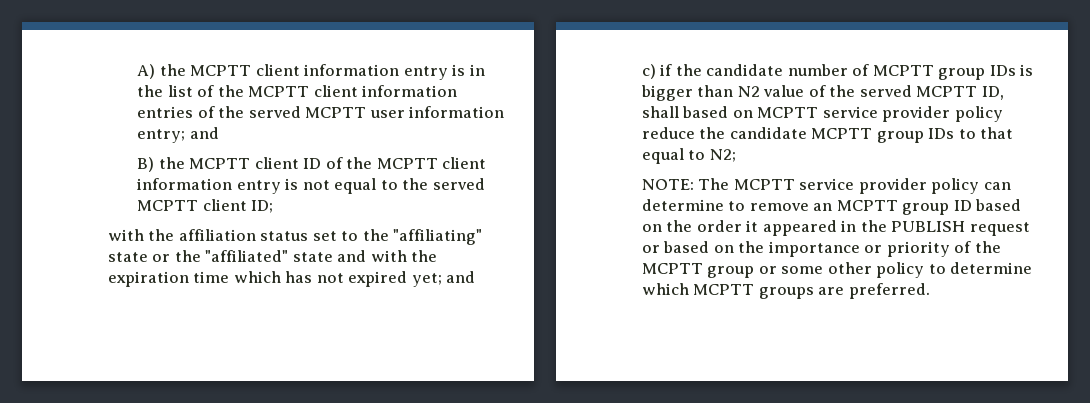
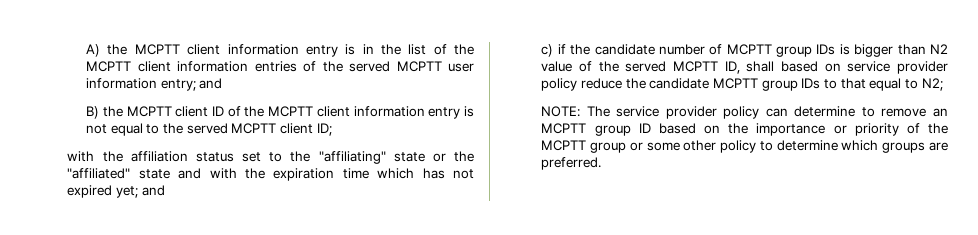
[757,107,819,118] MCPTT -> (841, 67) none
[733,179,795,190] MCPTT -> (610, 111) none
[696,220,1030,236] [641,241,765,253] order it appeared in the PUBLISH request or based on the -> (749, 128) none
[693,284,755,295] MCPTT -> (879, 145) none

